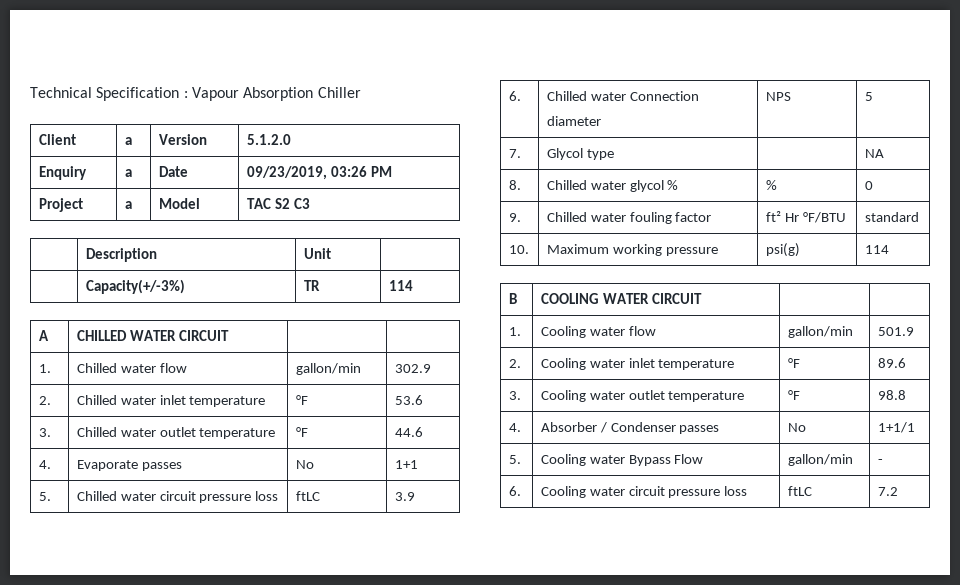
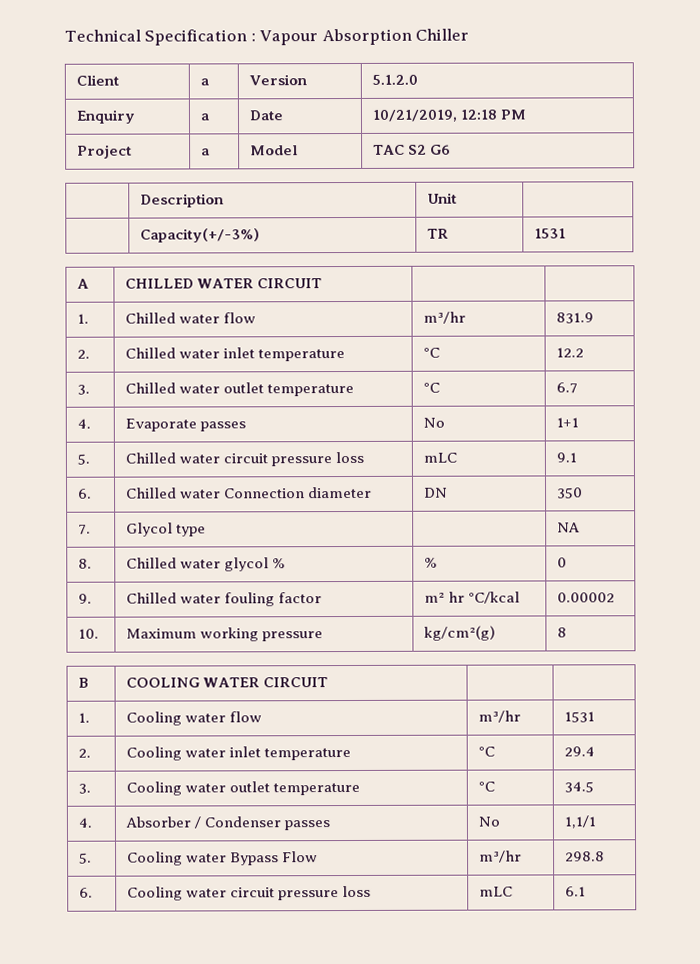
[246,166,367,180] 09/23/2019, 03:26 -> [371,109,497,122] 10/21/2019, 12:18
[293,198,310,209] C3 -> [429,144,451,155] G6
[388,280,413,291] 114 -> [533,228,566,239] 1531
[295,363,361,375] [394,364,431,373] gallon/min | 302.9 -> [422,311,466,324] [555,312,594,324] m³/hr | 831.9
[295,395,308,405] [394,395,423,405] °F | 53.6 -> [422,347,440,358] [555,347,584,358] °C | 12.2
[295,427,308,437] [394,427,423,437] °F | 44.6 -> [422,382,440,393] [555,382,578,394] °C | 6.7
[295,491,320,501] [394,492,415,501] ftLC | 3.9 -> [422,452,457,463] [555,452,577,463] mLC | 9.1
[765,92,791,101] [864,92,873,101] NPS | 5 -> [423,487,448,498] [556,487,583,499] DN | 350
[765,211,846,223] [864,212,919,222] ft² Hr °F/BTU | standard -> [423,591,520,604] [556,592,615,603] m² hr °C/kcal | 0.00002
[765,243,800,257] [864,245,889,254] psi(g) | 114 -> [423,625,496,641] [556,627,567,638] kg/cm²(g) | 8
[787,326,853,338] [877,327,914,336] gallon/min | 501.9 -> [477,710,521,723] [563,711,595,723] m³/hr | 1531
[787,358,800,368] [877,358,906,368] °F | 89.6 -> [477,746,495,757] [563,746,595,757] °C | 29.4
[787,390,800,400] [877,390,906,400] °F | 98.8 -> [477,781,495,792] [563,781,594,793] °C | 34.5
[877,422,915,433] 1+1/1 -> [563,815,596,829] 1,1/1
[787,454,853,466] [877,459,883,464] gallon/min | - -> [478,850,522,863] [564,851,605,862] m³/hr | 298.8
[787,486,812,496] [877,487,898,496] ftLC | 7.2 -> [478,886,513,897] [564,886,586,897] mLC | 6.1

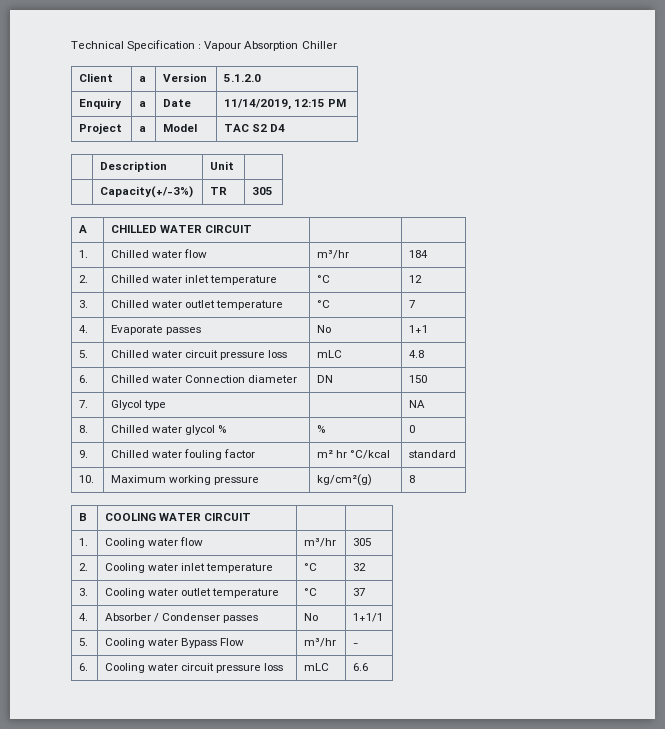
[371,109,497,122] 10/21/2019, 12:18 -> [224,99,326,110] 11/14/2019, 12:15
[429,144,451,155] G6 -> [270,124,286,132] D4
[533,228,566,239] 1531 -> [252,187,274,195] 305
[555,312,594,324] 831.9 -> [409,250,429,258] 184
[555,347,584,358] 12.2 -> [409,275,423,283] 12
[555,382,578,394] 6.7 -> [409,300,416,308] 7
[555,452,577,463] 9.1 -> [409,350,425,358] 4.8
[556,487,583,499] 350 -> [409,375,428,383] 150
[556,592,615,603] 0.00002 -> [409,450,457,458] standard
[563,711,595,723] 1531 -> [353,538,372,546] 305
[563,746,595,757] 29.4 -> [353,563,367,571] 32
[563,781,594,793] 34.5 -> [353,588,366,596] 37
[563,815,596,829] 1,1/1 -> [353,613,384,622] 1+1/1
[564,851,605,862] 298.8 -> [353,643,359,646] -
[564,886,586,897] 6.1 -> [353,663,369,671] 6.6

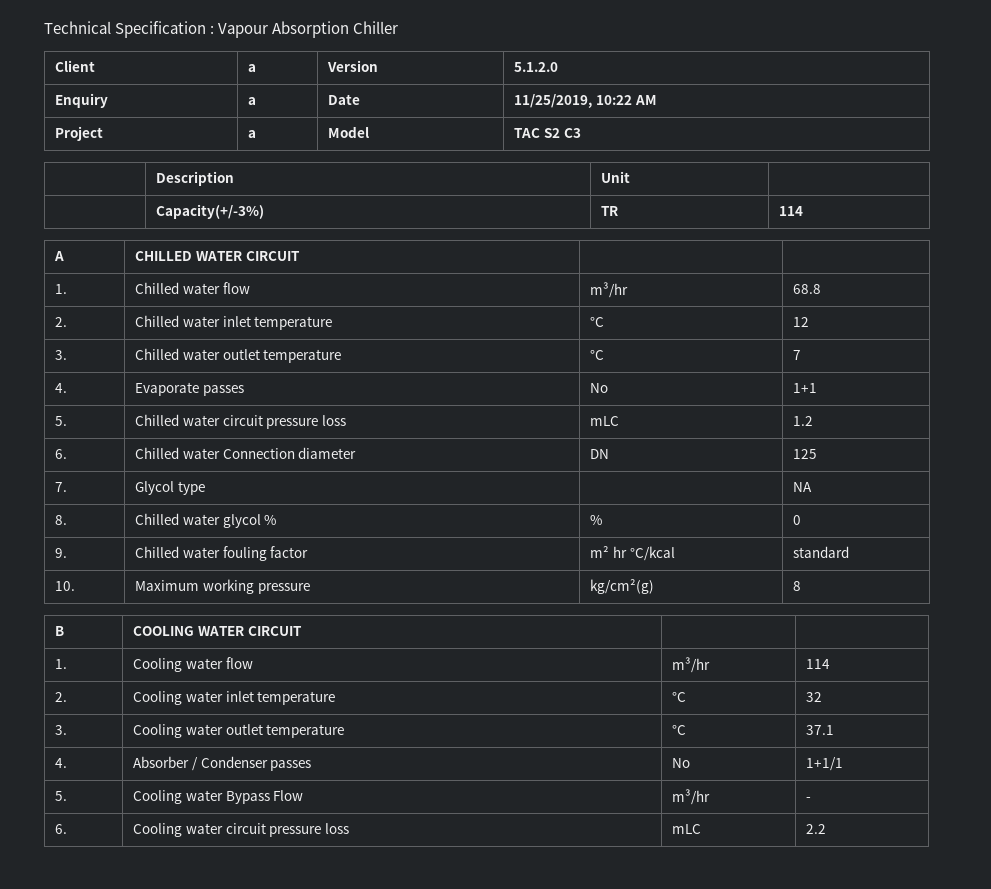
[224,99,347,110] 11/14/2019, 12:15 PM -> [514,94,657,108] 11/25/2019, 10:22 AM
[270,124,286,132] D4 -> [563,128,581,138] C3
[252,187,274,195] 305 -> [779,206,804,216] 114
[409,250,429,258] 184 -> [793,284,822,294] 68.8
[409,350,425,358] 4.8 -> [793,416,814,426] 1.2
[409,375,428,383] 150 -> [793,449,818,459] 125
[353,538,372,546] 305 -> [806,659,831,669] 114
[353,588,366,596] 37 -> [806,725,835,735] 37.1
[353,663,369,671] 6.6 -> [806,824,827,834] 2.2

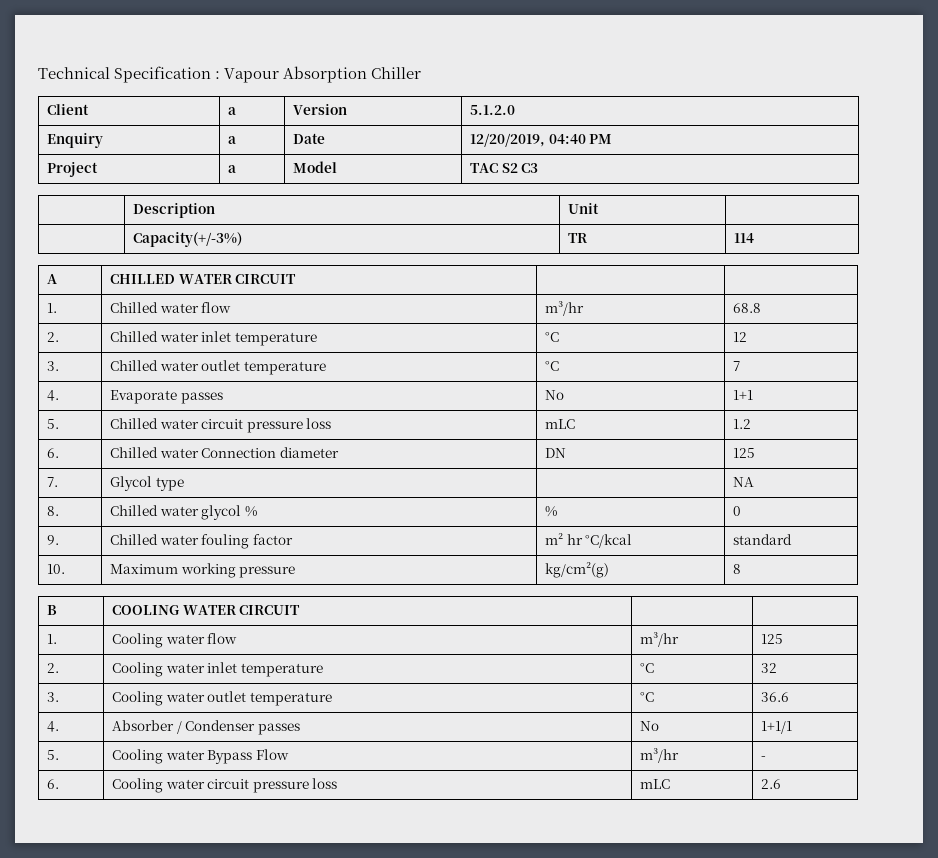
[514,94,657,108] 11/25/2019, 10:22 AM -> [469,133,613,147] 12/20/2019, 04:40 PM
[806,659,831,669] 114 -> [760,634,783,644] 125
[806,725,835,735] 37.1 -> [760,692,789,702] 36.6
[806,824,827,834] 2.2 -> [760,779,781,789] 2.6

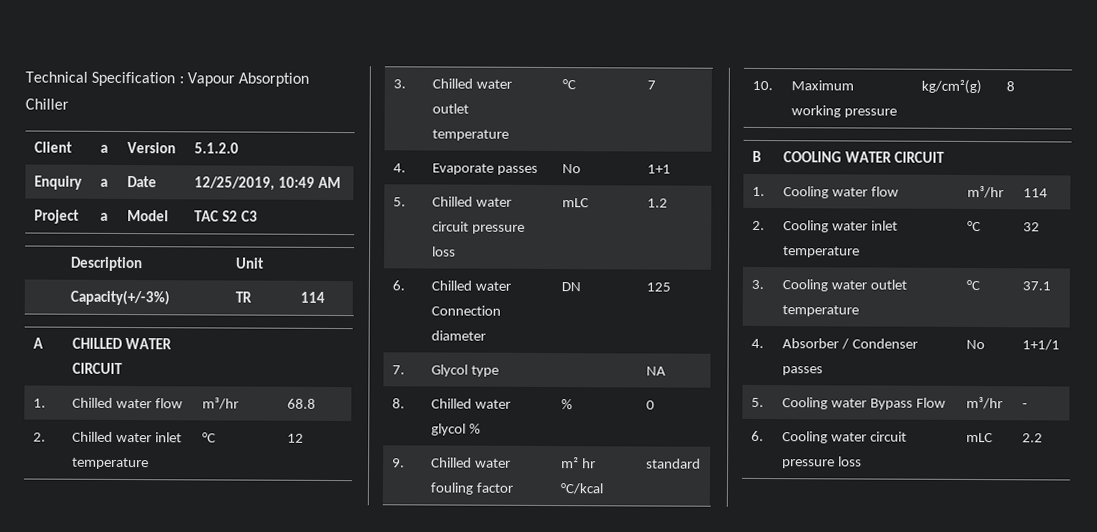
[469,133,613,147] 12/20/2019, 04:40 PM -> [194,176,342,191] 12/25/2019, 10:49 AM
[760,634,783,644] 125 -> [1023,188,1049,198] 114
[760,692,789,702] 36.6 -> [1022,281,1052,291] 37.1
[760,779,781,789] 2.6 -> [1022,433,1044,443] 2.2

